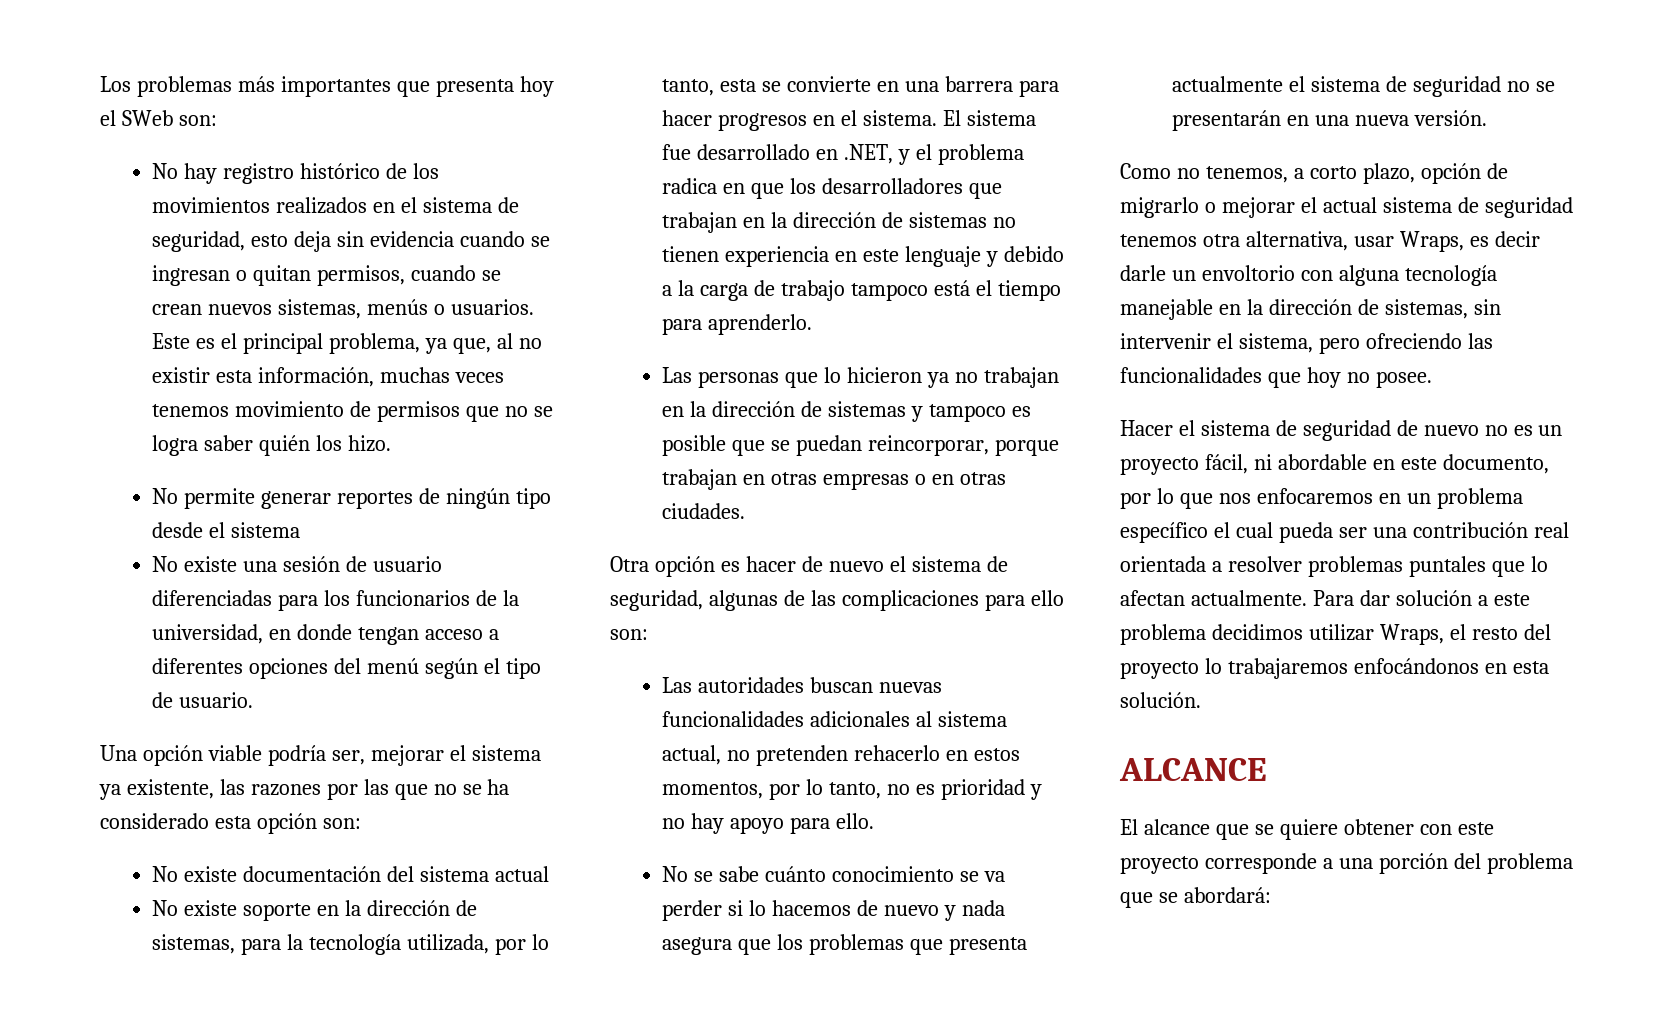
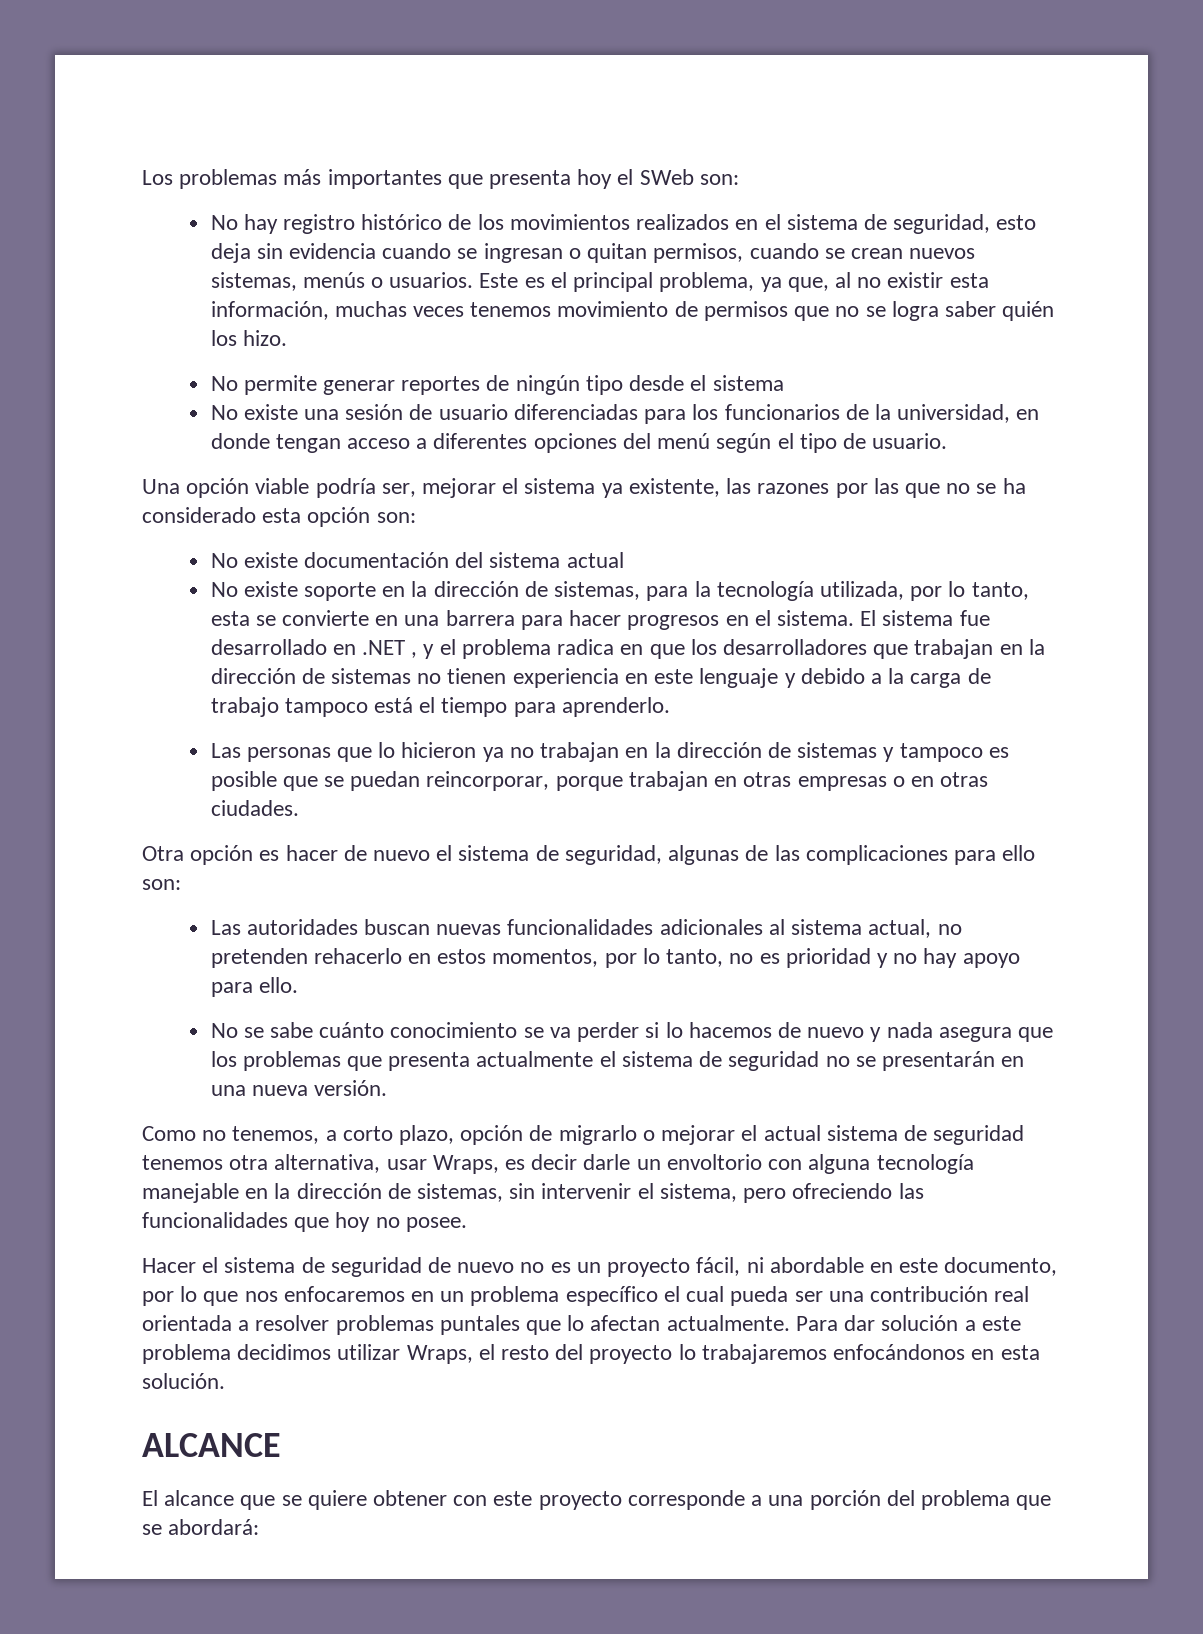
[844,144,894,164] .NET, -> [362,640,418,658] .NET ,

